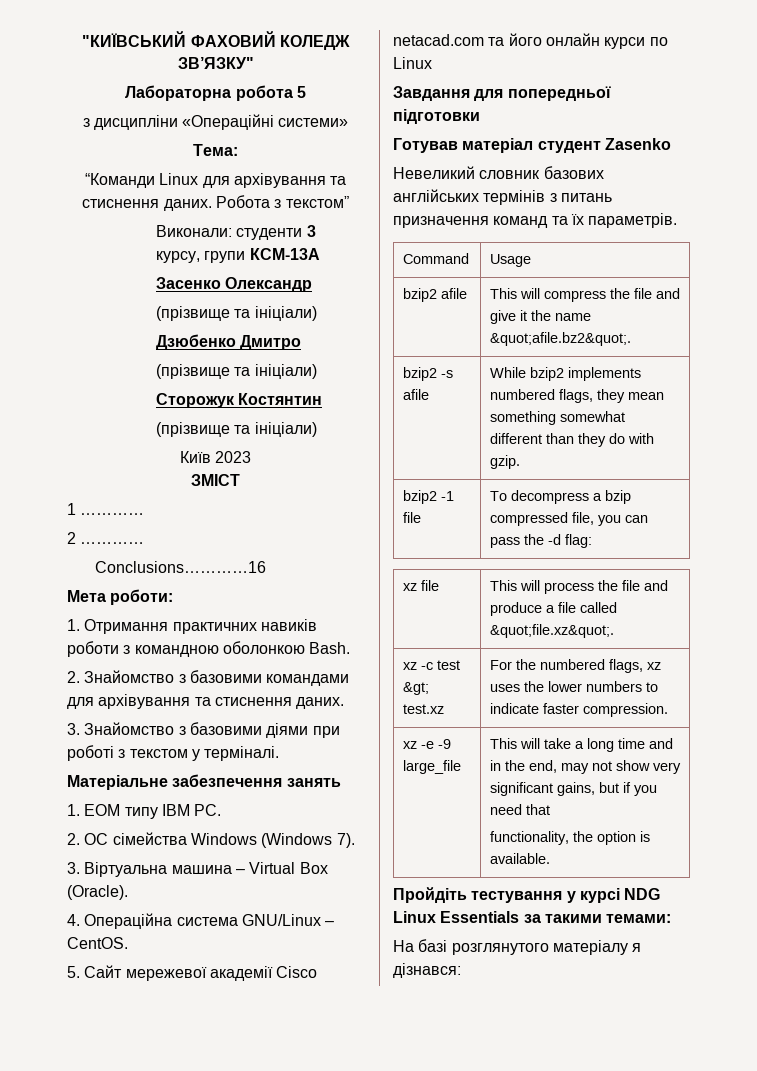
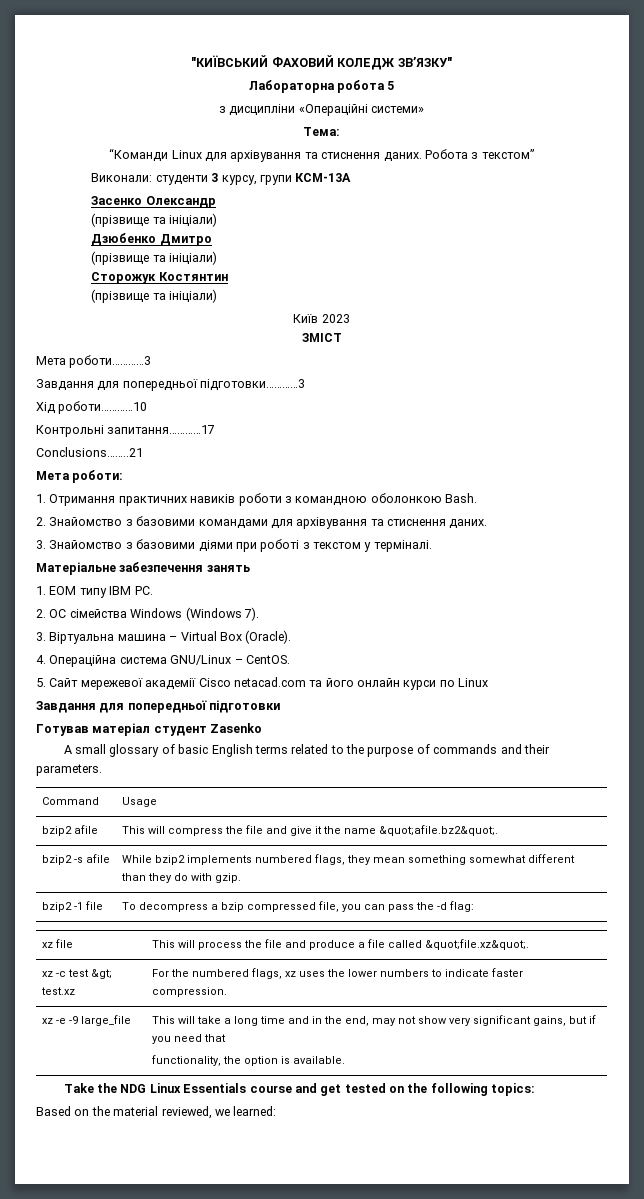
[67,503,145,515] [67,532,145,544] [95,561,267,573] 1 ………… // 2 ………… // Conclusions…………16 -> [36,355,152,368] [36,379,306,391] [36,401,148,414] [36,425,216,437] [36,447,143,457] Мета роботи…………3 // Завдання для попередньої підготовки…………3 // Хід роботи…………10 // Контрольні запитання…………17 // Conclusions……..21
[393,166,604,179] [393,189,612,205] [393,213,678,228] Невеликий словник базових англійських термінів з питань призначення команд та їх параметрів. -> [63,744,550,757] [36,764,102,776] A small glossary of basic English terms related to the purpose of commands and their parameters.
[393,887,661,903] [393,911,672,923] [393,939,642,955] [393,963,461,978] Пройдіть тестування у курсі NDG Linux Essentials за такими темами: // На базі розглянутого матеріалу я дізнався: -> [63,1083,536,1096] [36,1106,277,1119] Take the NDG Linux Essentials course and get tested on the following topics: // Based on the material reviewed, we learned:

